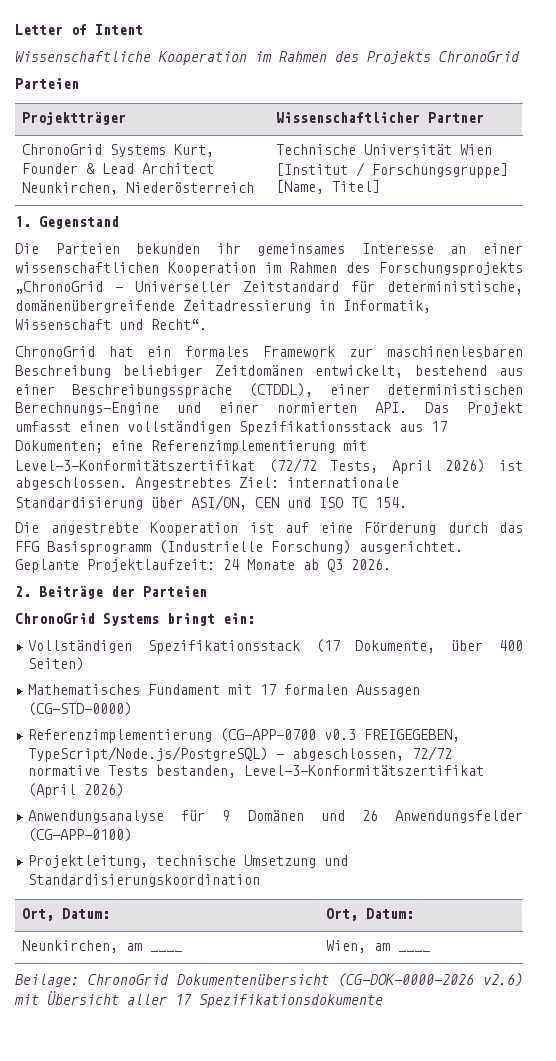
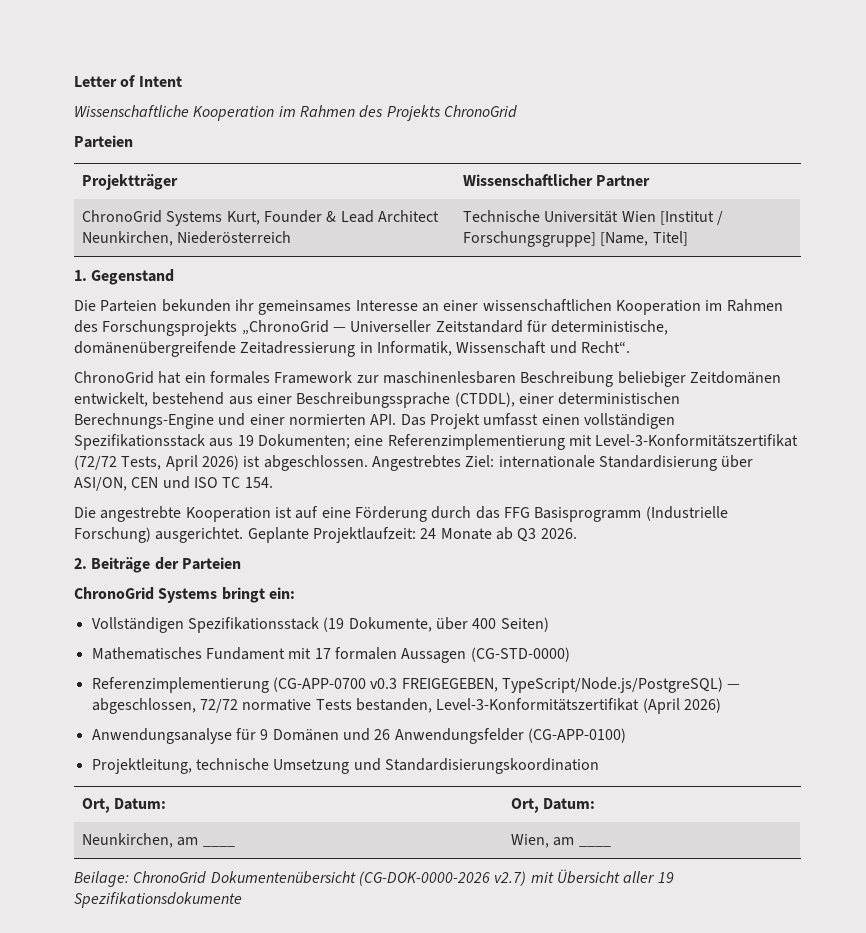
[431,421,447,432] 17 -> [237,435,254,446] 19
[315,639,340,653] (17 -> [323,617,345,632] (19
[483,973,523,987] v2.6) -> [494,871,527,886] v2.7)
[175,994,192,1005] 17 -> [657,872,674,883] 19

